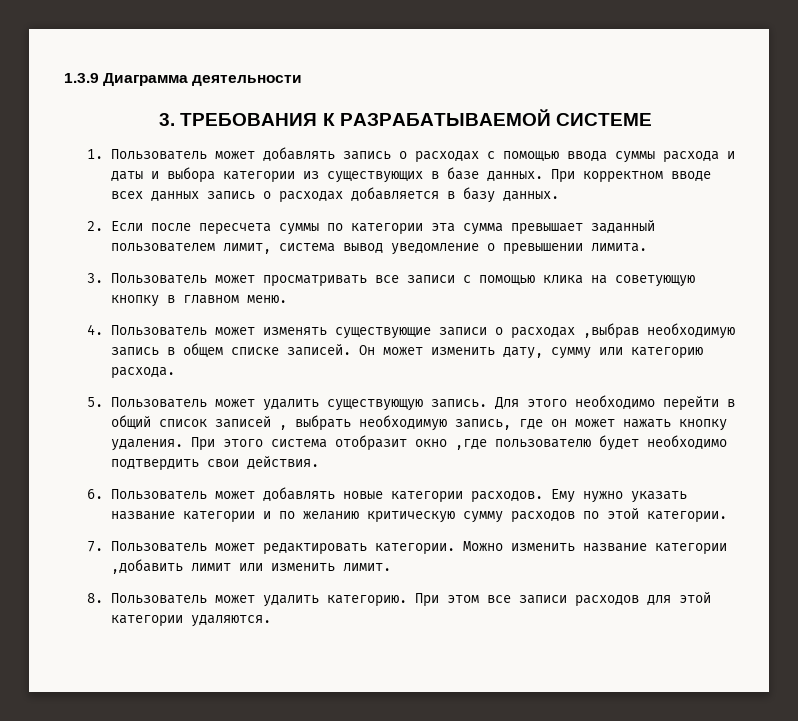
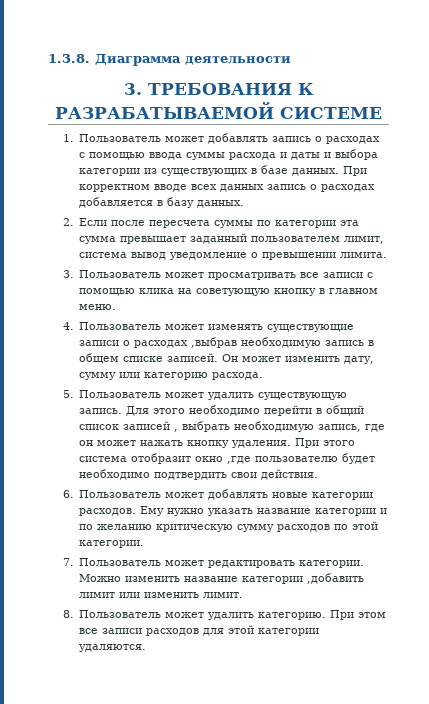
[64,73,99,83] 1.3.9 -> [48,54,90,63] 1.3.8.

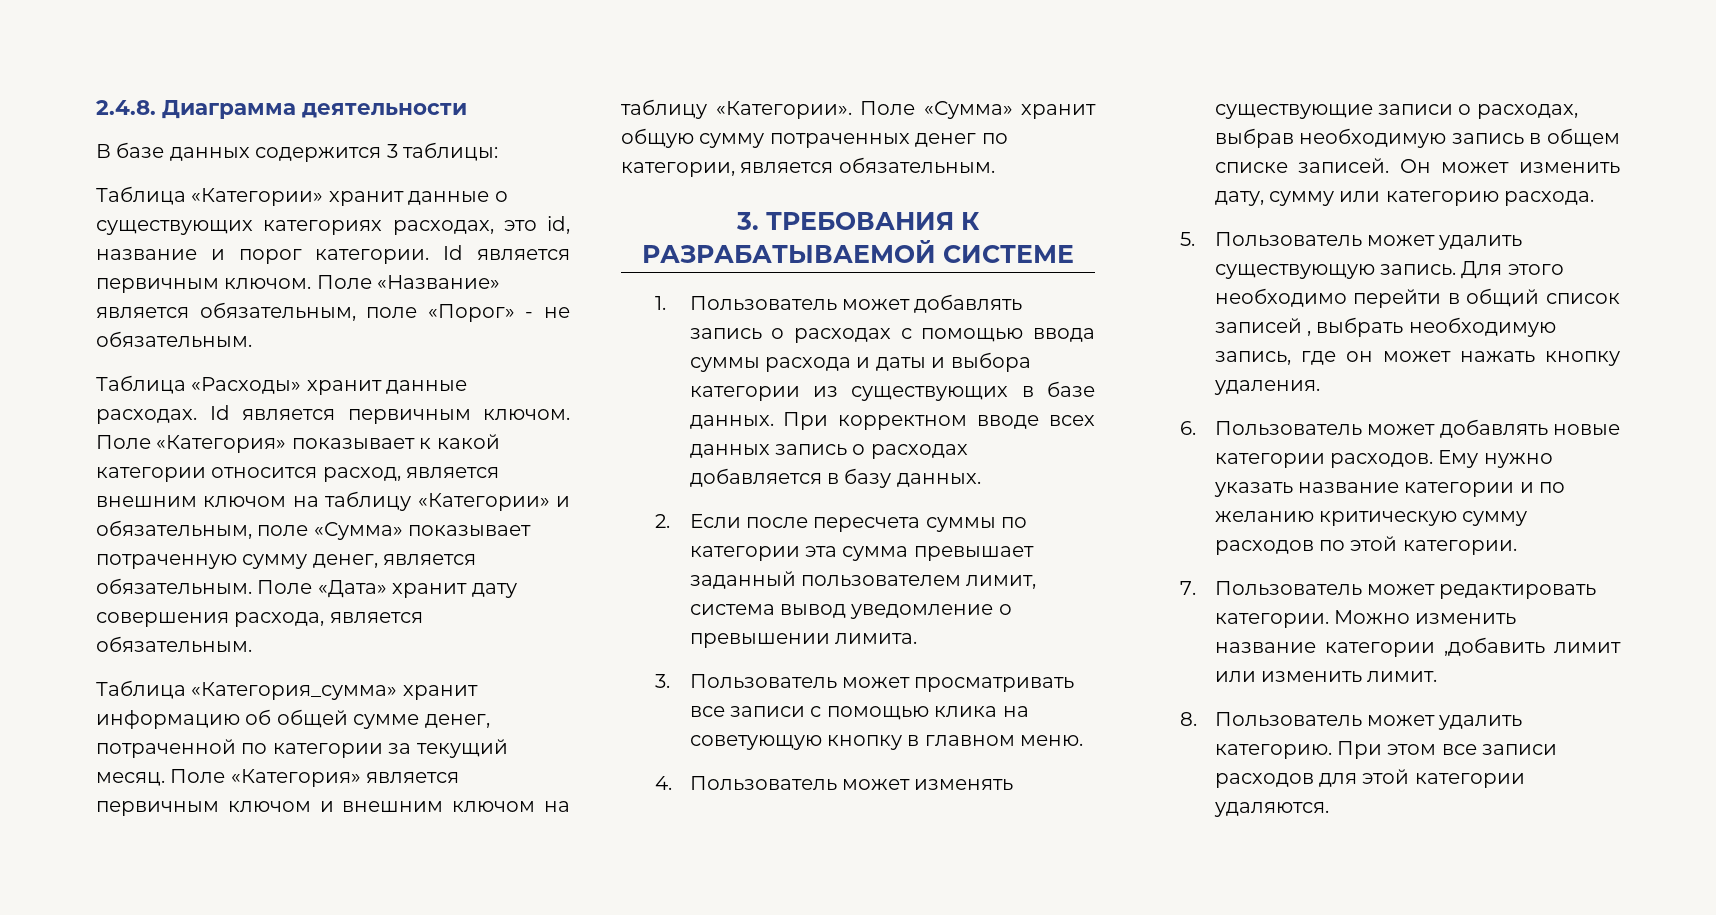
[48,54,90,63] 1.3.8. -> [96,100,156,115] 2.4.8.
(291, 60) none -> [96,142,498,162] [96,186,508,206] [96,216,570,235] [96,245,570,264] [96,275,501,293] [96,302,571,322] [96,331,252,348] [96,375,468,395] [96,405,570,424] [96,434,500,453] [96,467,500,482] [96,491,570,511] [96,520,532,540] [96,554,477,569] [96,578,517,598] [96,612,423,627] [96,636,252,653] [96,680,478,700] [96,709,490,729] [96,739,508,758] [96,769,460,787] [96,801,570,816] [621,99,1096,119] [621,128,1008,148] [621,157,995,177] // В базе данных содержится 3 таблицы: // Таблица «Категории» хранит данные о существующих категориях расходах, это id, название и порог категории. Id является первичным ключом. Поле «Название» является обязательным, поле «Порог» - не обязательным. // Таблица «Расходы» хранит данные расходах. Id является первичным ключом. Поле «Категория» показывает к какой категории относится расход, является внешним ключом на таблицу «Категории» и обязательным, поле «Сумма» показывает потраченную сумму денег, является обязательным. Поле «Дата» хранит дату совершения расхода, является обязательным. // Таблица «Категория_сумма» хранит информацию об общей сумме денег, потраченной по категории за текущий месяц. Поле «Категория» является первичным ключом и внешним ключом на таблицу «Категории». Поле «Сумма» хранит общую сумму потраченных денег по категории, является обязательным.
[134,337,238,348] расходах ,выбрав -> [1476,104,1578,119] [1214,128,1294,148] расходах, выбрав
[295,438,356,448] [79,453,376,464] [79,469,319,480] При этого система отобразит окно ,где пользователю будет необходимо подтвердить свои действия. -> (1320, 387) none

